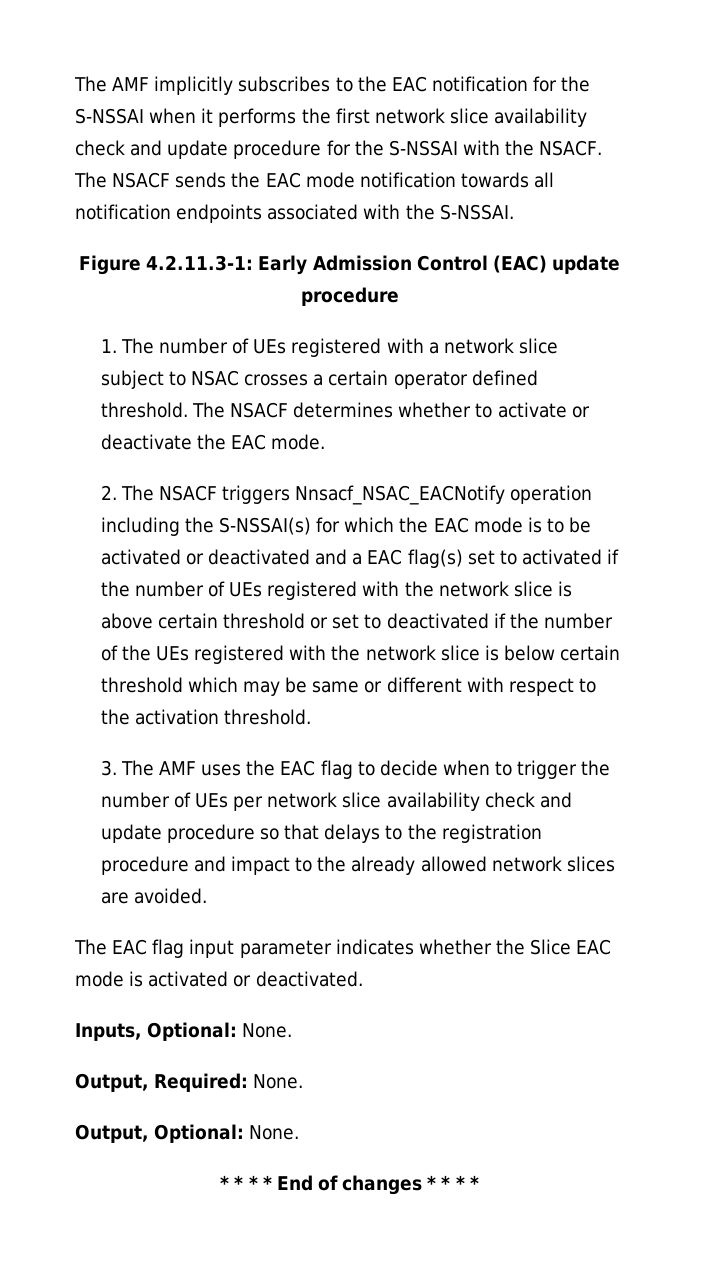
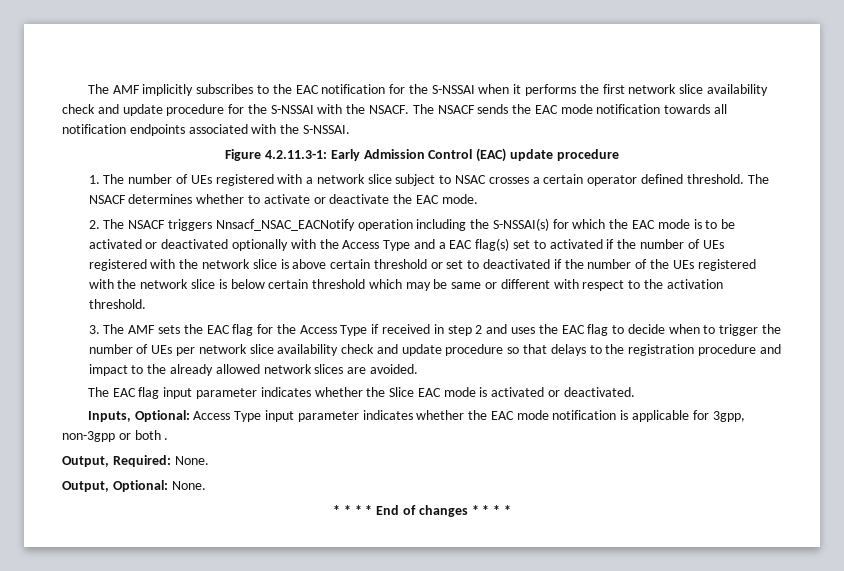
(311, 557) none -> [232,239,411,251] optionally with the Access Type
(197, 768) none -> [158,324,508,336] sets the EAC flag for the Access Type if received in step 2 and
[242,1023,293,1038] None. -> [193,410,745,422] [62,430,169,442] Access Type input parameter indicates whether the EAC mode notification is applicable for 3gpp, non-3gpp or both .

